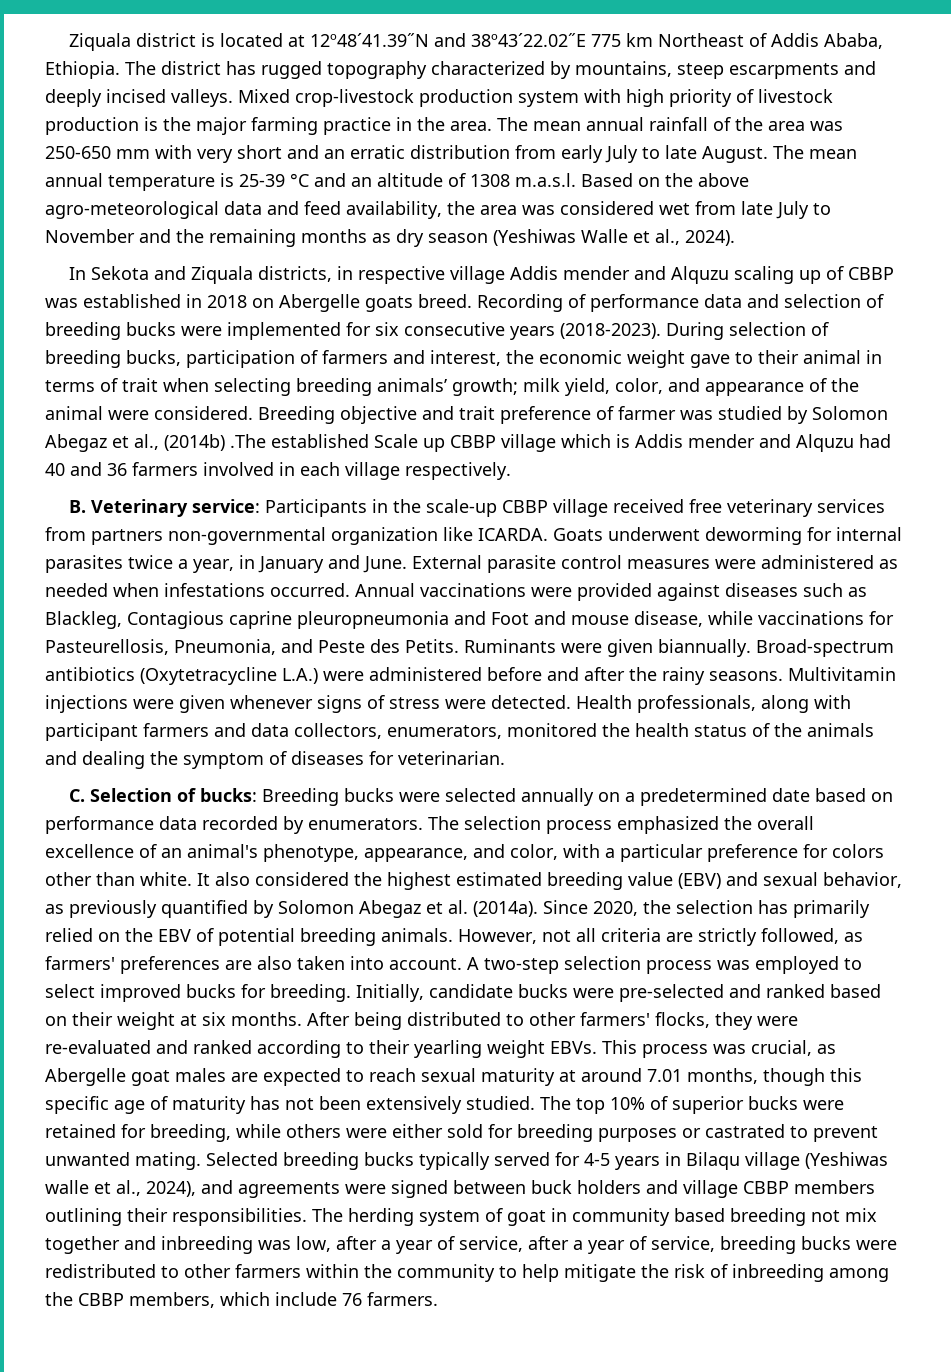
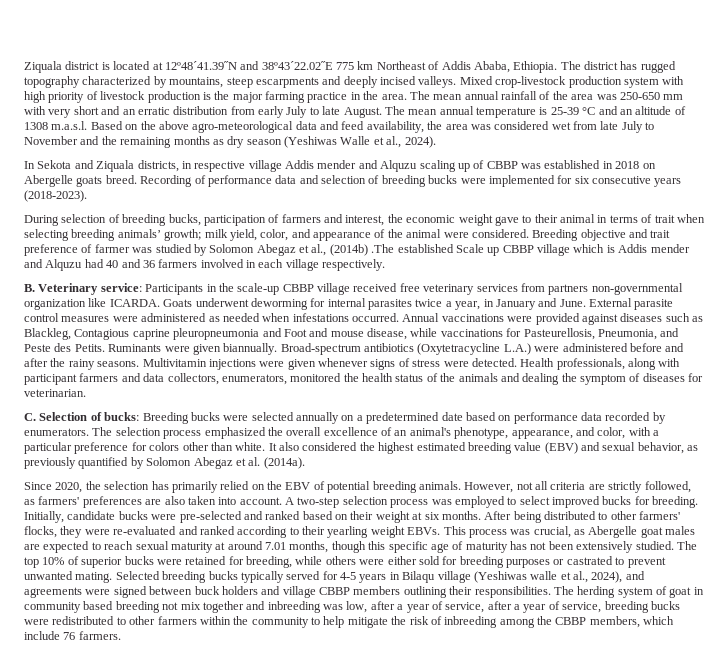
(661, 331) none -> (87, 196) //
(538, 909) none -> (305, 463) //

